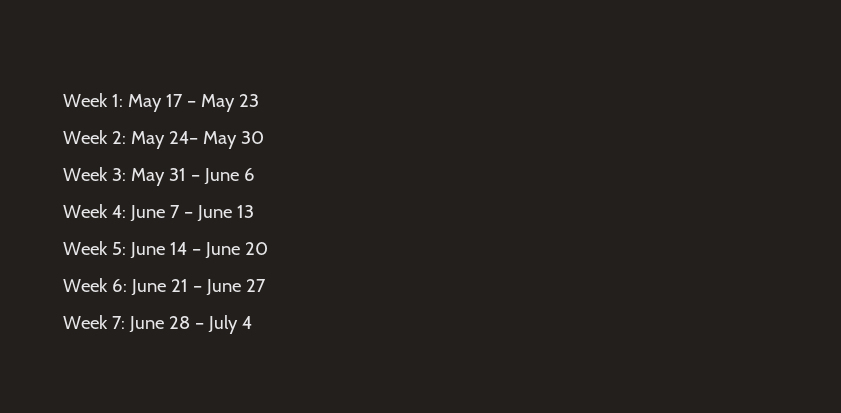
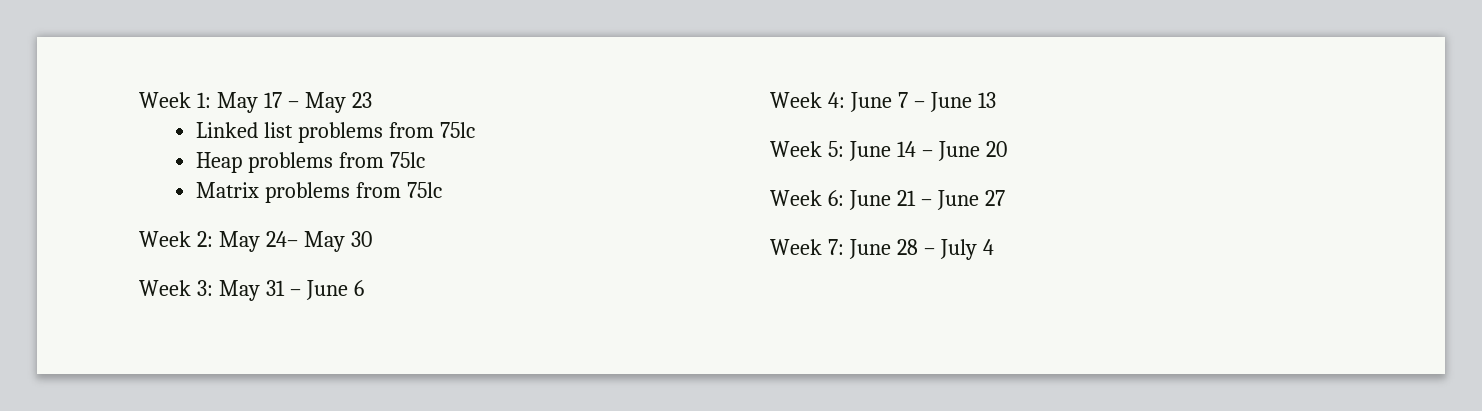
(259, 100) none -> [195,122,475,143] [195,152,425,173] [195,182,442,203] // Linked list problems from 75lc // Heap problems from 75lc // Matrix problems from 75lc

